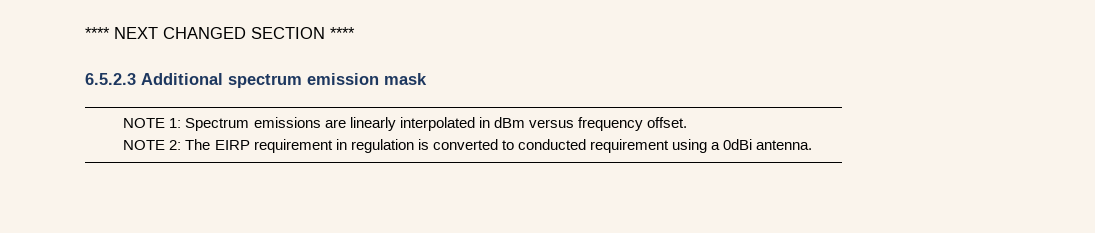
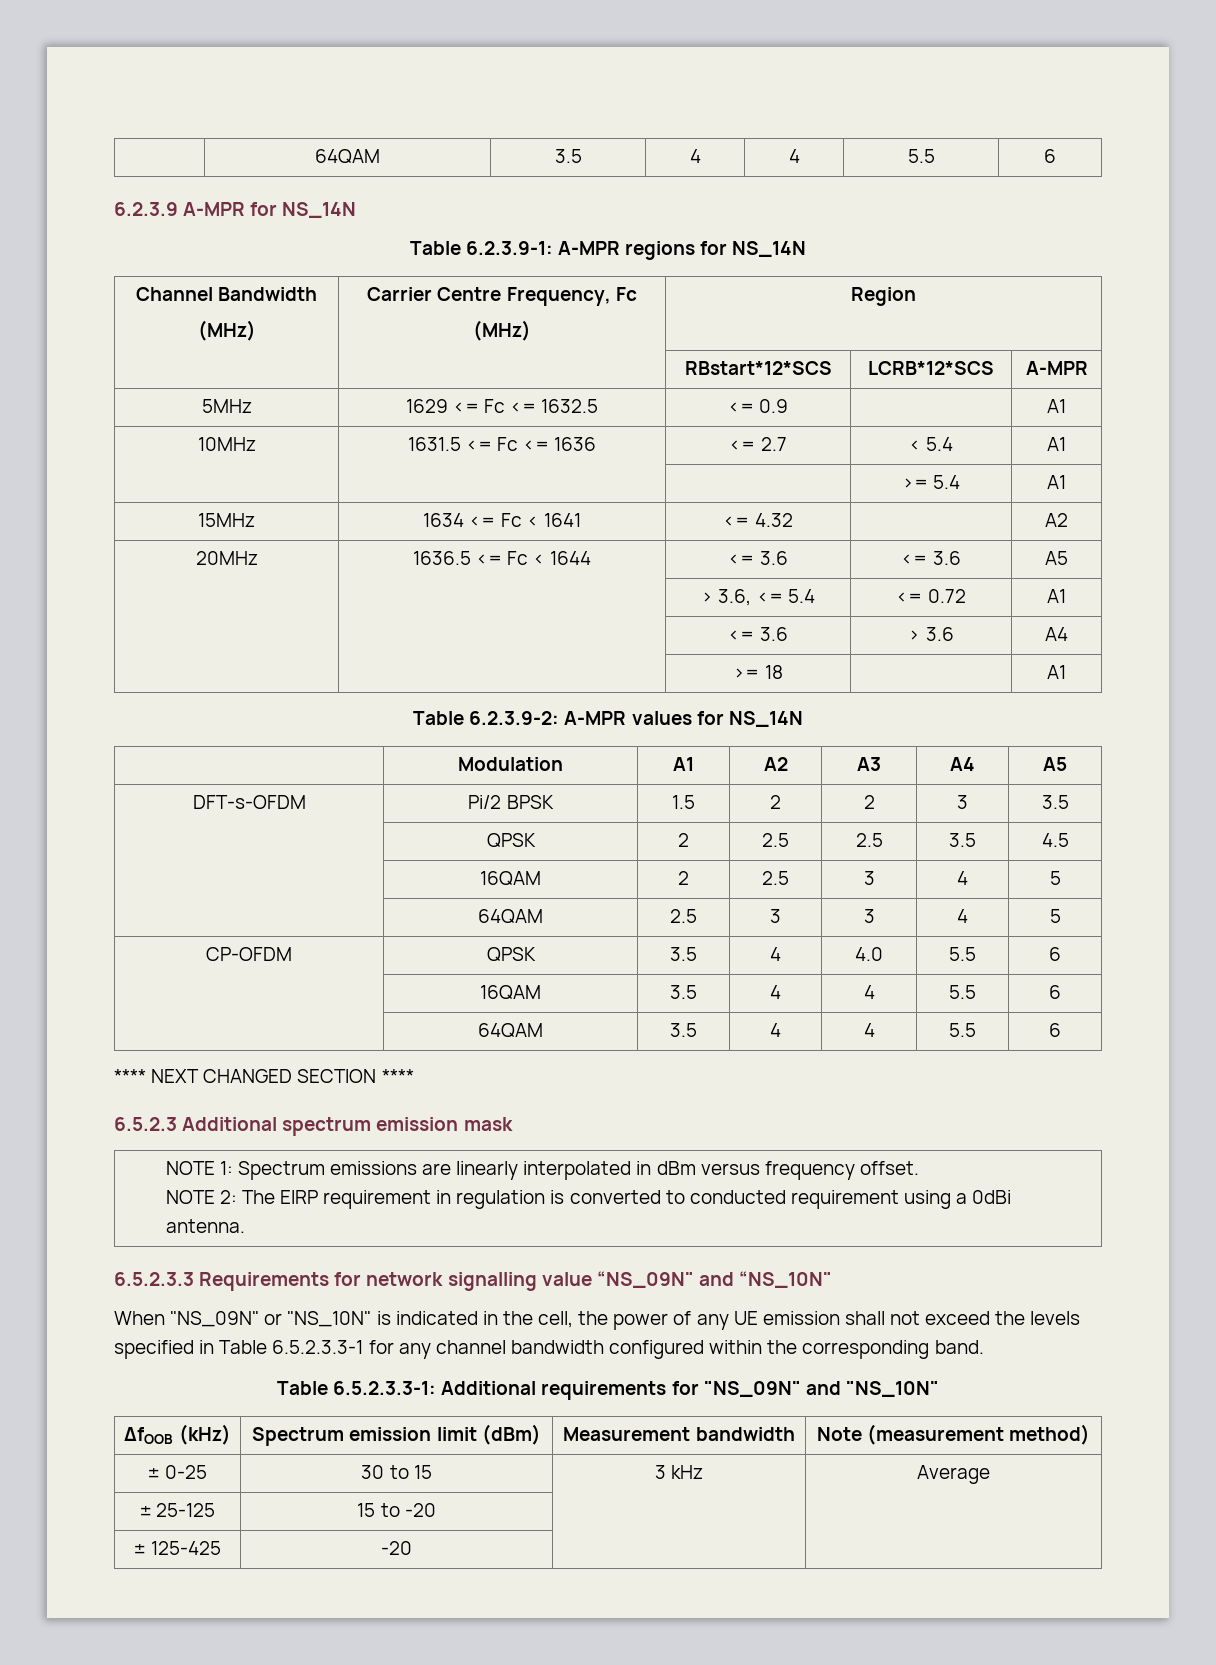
(85, 33) none -> [315,149,380,164] [554,149,582,163] [689,149,701,163] [788,149,800,163] [907,149,935,163] [1044,149,1056,163] [114,202,357,218] [409,241,807,260] [135,287,318,301] [197,320,256,341] [367,287,637,306] [473,320,531,341] [851,287,916,306] [684,361,832,375] [868,361,994,375] [1025,361,1088,375] [201,399,252,413] [405,399,599,413] [727,399,789,413] [1047,399,1066,413] [197,437,256,451] [407,437,597,451] [729,437,787,451] [908,437,954,451] [1047,437,1066,451] [901,475,961,489] [1047,475,1066,489] [198,513,255,527] [423,513,581,527] [723,513,793,527] [1045,513,1068,527] [195,551,258,565] [412,551,592,565] [728,551,788,565] [901,551,961,565] [1045,551,1068,565] [701,589,815,606] [896,589,966,603] [1047,589,1066,603] [728,627,788,641] [908,627,954,641] [1045,627,1068,641] [733,665,783,679] [1047,665,1066,679] [413,711,803,727] [458,757,563,771] [673,757,694,771] [763,757,788,771] [857,757,881,771] [950,757,975,771] [1043,757,1067,771] [192,795,306,809] [468,795,554,809] [672,795,695,809] [770,795,781,809] [863,795,875,809] [957,795,968,809] [1041,795,1069,809] [486,833,536,848] [678,833,689,847] [762,833,789,847] [855,833,883,847] [949,833,976,847] [1041,833,1069,847] [480,871,541,886] [678,871,689,885] [762,871,789,885] [863,871,875,885] [957,871,968,885] [1049,871,1061,885] [478,909,543,924] [670,909,697,923] [770,909,781,923] [863,909,875,923] [957,909,968,923] [1049,909,1061,923] [206,947,292,961] [486,947,536,962] [670,947,697,961] [770,947,781,961] [855,947,883,961] [949,947,976,961] [1049,947,1061,961] [480,985,541,1000] [670,985,697,999] [770,985,781,999] [863,985,875,999] [949,985,976,999] [1049,985,1061,999] [478,1023,543,1038] [670,1023,697,1037] [770,1023,781,1037] [863,1023,875,1037] [949,1023,976,1037] [1049,1023,1061,1037] | 64QAM | 3.5 | 4 | 4 | 5.5 | 6 // 6.2.3.9 A-MPR for NS_14N // Table 6.2.3.9-1: A-MPR regions for NS_14N // Channel Bandwidth // (MHz) | Carrier Centre Frequency, Fc // (MHz) | Region // | | RBstart*12*SCS | LCRB*12*SCS | A-MPR // 5MHz | 1629 <= Fc <= 1632.5 | <= 0.9 | | A1 // 10MHz | 1631.5 <= Fc <= 1636 | <= 2.7 | < 5.4 | A1 // | | | >= 5.4 | A1 // 15MHz | 1634 <= Fc < 1641 | <= 4.32 | | A2 // 20MHz | 1636.5 <= Fc < 1644 | <= 3.6 | <= 3.6 | A5 // | | > 3.6, <= 5.4 | <= 0.72 | A1 // | | <= 3.6 | > 3.6 | A4 // | | >= 18 | | A1 // Table 6.2.3.9-2: A-MPR values for NS_14N // | Modulation | A1 | A2 | A3 | A4 | A5 // DFT-s-OFDM | Pi/2 BPSK | 1.5 | 2 | 2 | 3 | 3.5 // | QPSK | 2 | 2.5 | 2.5 | 3.5 | 4.5 // | 16QAM | 2 | 2.5 | 3 | 4 | 5 // | 64QAM | 2.5 | 3 | 3 | 4 | 5 // CP-OFDM | QPSK | 3.5 | 4 | 4.0 | 5.5 | 6 // | 16QAM | 3.5 | 4 | 4 | 5.5 | 6 // | 64QAM | 3.5 | 4 | 4 | 5.5 | 6 //
(813, 145) none -> [114,1271,833,1291] [114,1311,1081,1330] [114,1340,984,1359] [277,1381,939,1400] [124,1424,231,1445] [252,1424,541,1446] [563,1427,795,1441] [816,1424,1091,1445] [148,1465,207,1479] [361,1465,432,1479] [654,1465,704,1479] [917,1465,990,1484] [139,1503,216,1517] [357,1503,436,1517] [134,1541,221,1555] [381,1541,413,1555] // 6.5.2.3.3 Requirements for network signalling value “NS_09N" and “NS_10N" // When "NS_09N" or "NS_10N" is indicated in the cell, the power of any UE emission shall not exceed the levels specified in Table 6.5.2.3.3-1 for any channel bandwidth configured within the corresponding band. // Table 6.5.2.3.3-1: Additional requirements for "NS_09N" and "NS_10N" // ΔfOOB (kHz) | Spectrum emission limit (dBm) | Measurement bandwidth | Note (measurement method) // ± 0-25 | 30 to 15 | 3 kHz | Average // ± 25-125 | 15 to -20 | | // ± 125-425 | -20 | |

